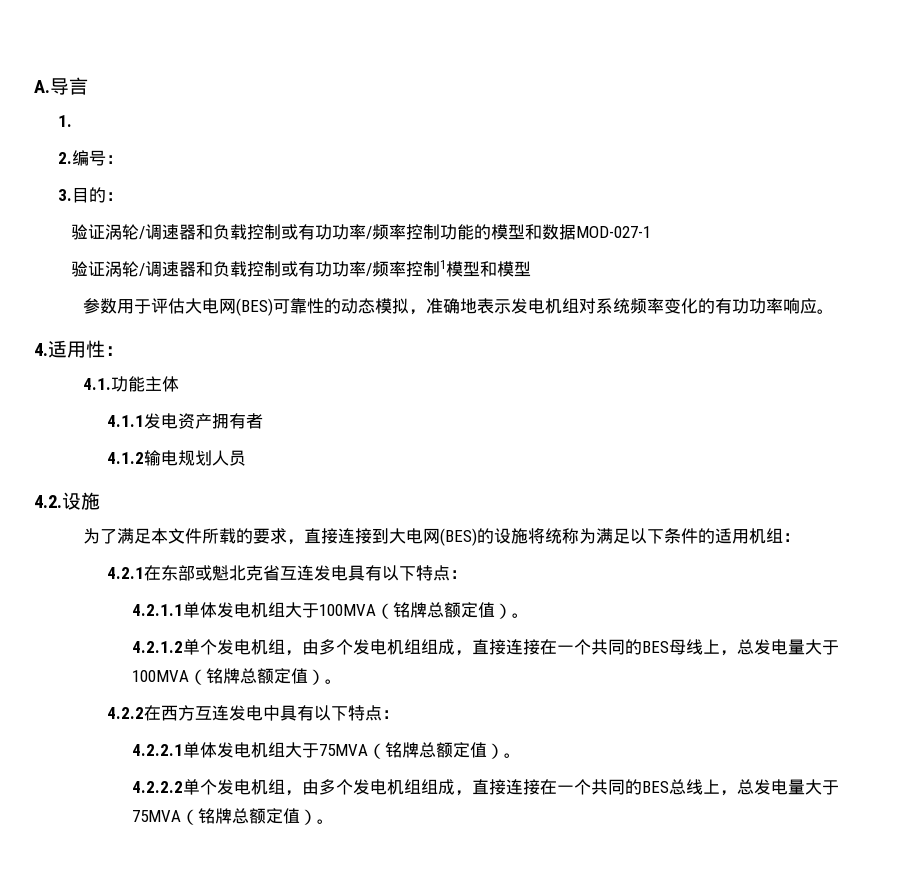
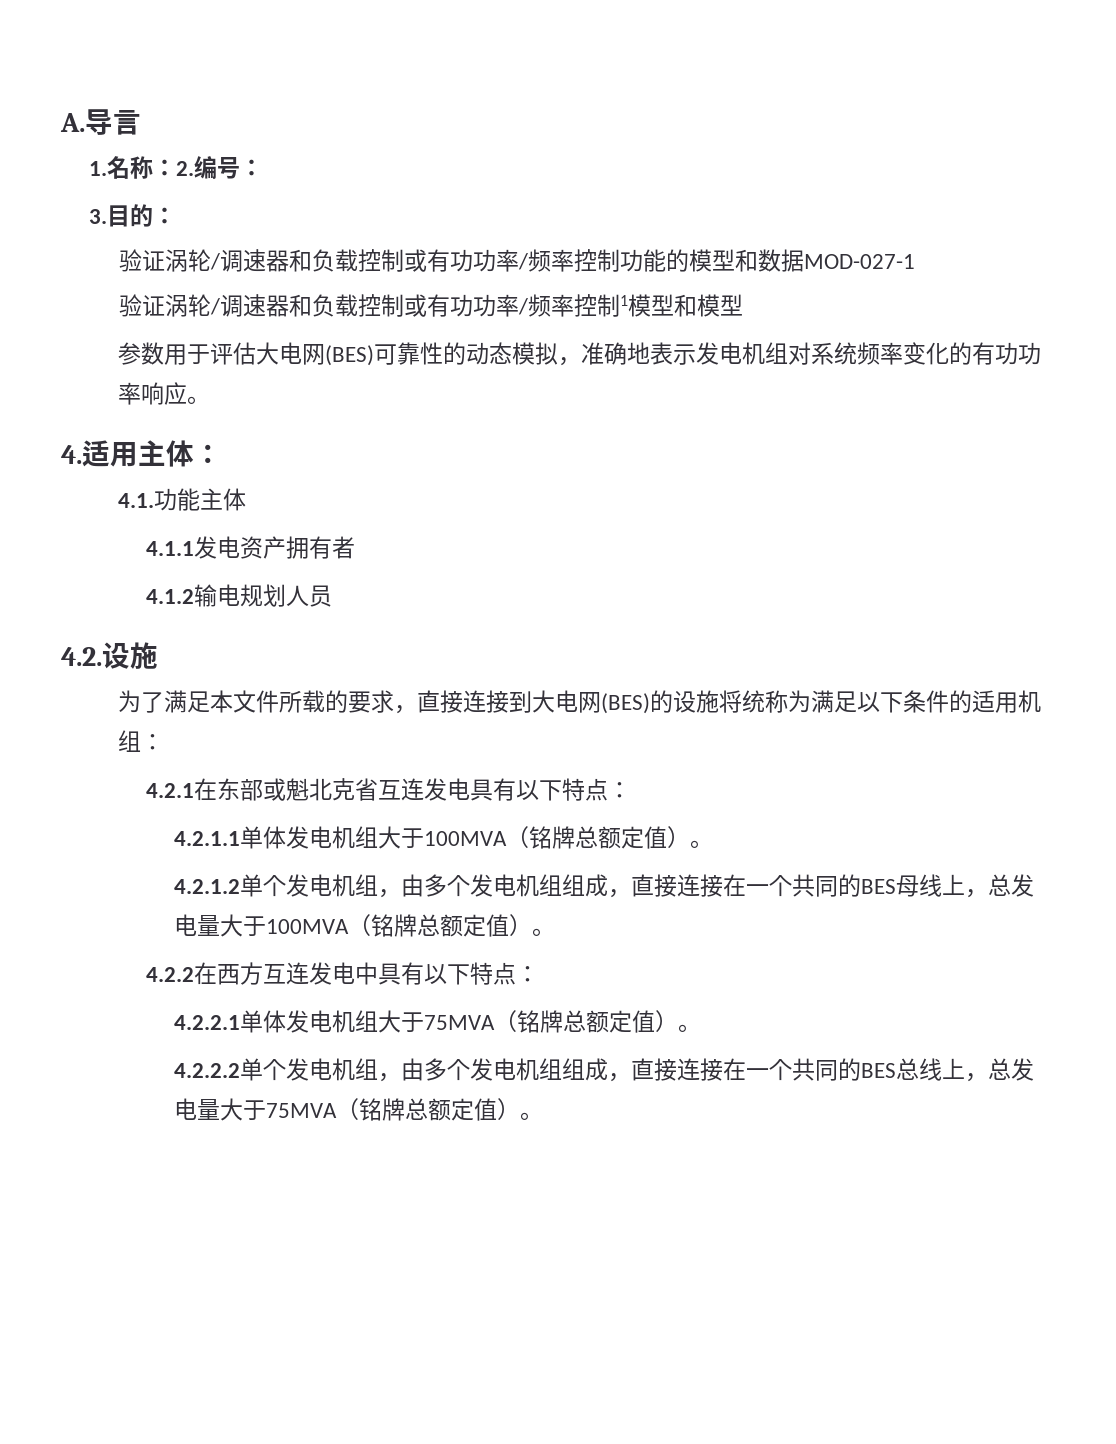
(73, 121) // -> [107,156,177,179] 名称：
[86,340,105,358] 性 -> [138,440,194,467] 主体

